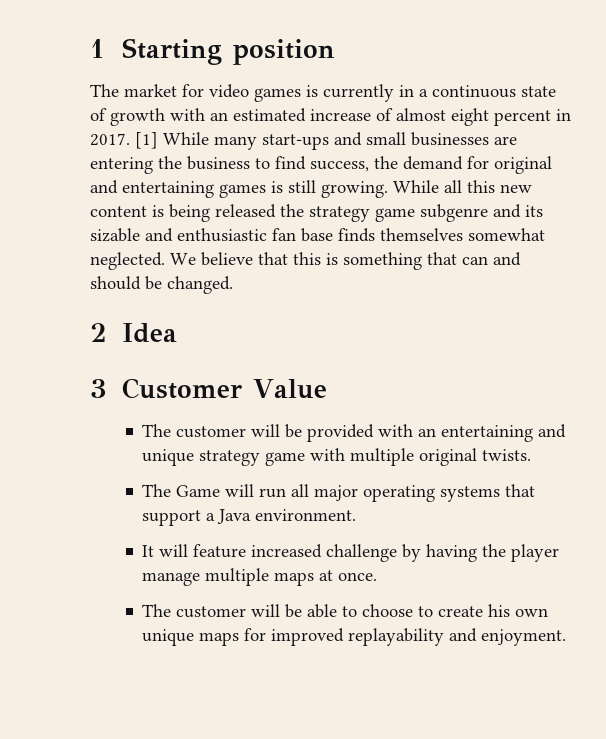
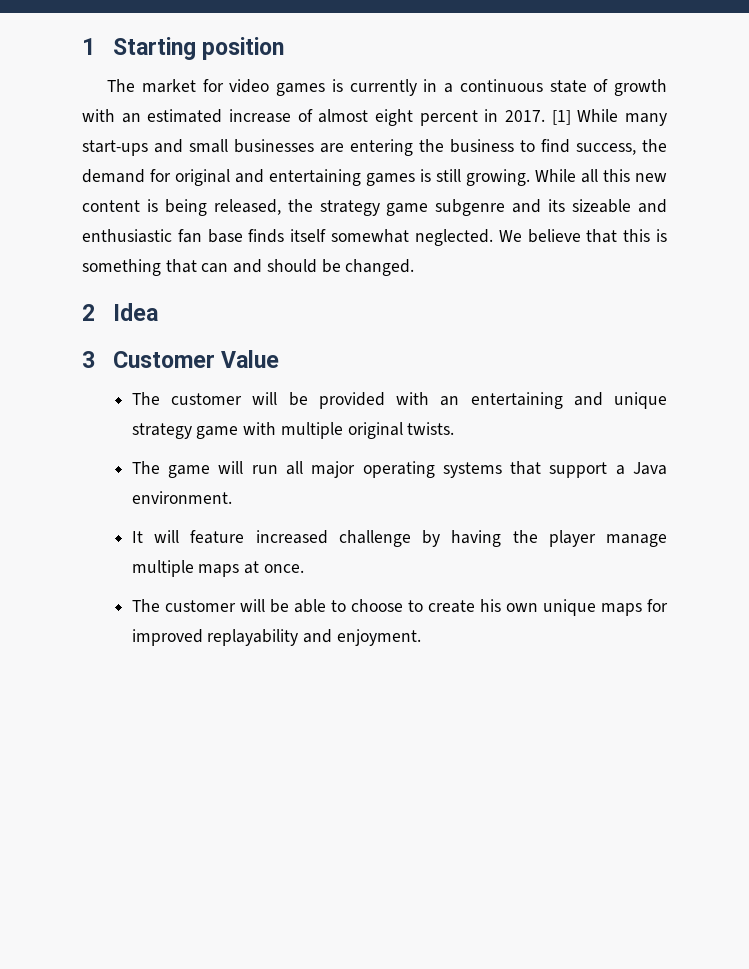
[215,204,276,218] released -> [213,199,281,215] released,
[90,228,140,242] sizable -> [572,199,632,213] sizeable
[380,228,463,241] themselves -> [290,229,327,242] itself
[176,485,221,497] Game -> [168,465,211,478] game

